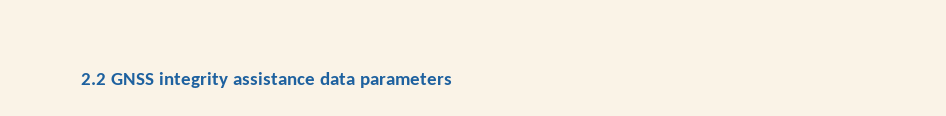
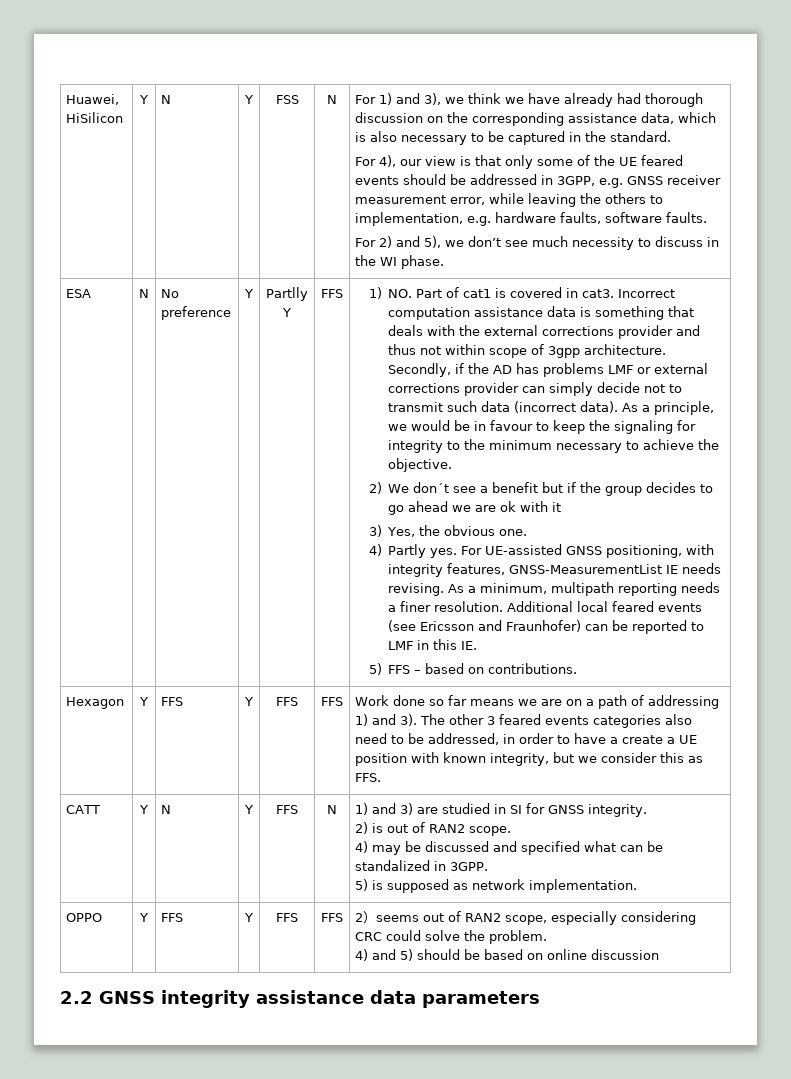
(81, 79) none -> [65,94,119,105] [65,112,123,123] [139,95,148,104] [160,95,171,104] [244,95,253,104] [275,95,299,104] [327,95,337,104] [354,93,703,107] [354,112,716,126] [354,131,671,145] [354,155,683,169] [354,174,721,188] [354,193,663,207] [354,212,707,226] [354,236,719,250] [354,255,444,269] [65,289,91,298] [139,289,149,298] [160,289,179,298] [160,306,231,320] [244,289,253,298] [266,287,308,301] [282,308,291,317] [321,289,343,298] [368,287,676,299] [388,306,695,320] [388,325,701,339] [388,344,667,358] [388,363,709,377] [388,382,683,396] [388,401,715,415] [388,420,697,434] [388,439,720,453] [388,458,453,472] [368,482,714,496] [388,501,562,515] [368,525,528,537] [368,544,715,558] [388,563,722,577] [388,582,721,596] [388,601,703,612] [388,620,705,634] [388,639,478,650] [368,663,578,675] [65,697,124,709] [139,697,148,706] [160,697,183,706] [244,697,253,706] [276,697,298,706] [321,697,343,706] [354,695,719,709] [354,714,692,728] [354,733,697,745] [354,752,703,766] [354,773,381,782] [65,805,100,814] [139,805,148,814] [160,805,171,814] [244,805,253,814] [276,805,298,814] [327,805,337,814] [354,803,647,817] [354,822,511,836] [354,841,663,855] [354,860,488,871] [354,879,637,893] [65,913,102,922] [139,913,148,922] [160,913,183,922] [244,913,253,922] [276,913,298,922] [321,913,343,922] [354,911,696,925] [354,930,547,944] [354,949,659,961] Huawei, HiSilicon | Y | N | Y | FSS | N | For 1) and 3), we think we have already had thorough discussion on the corresponding assistance data, which is also necessary to be captured in the standard. // For 4), our view is that only some of the UE feared events should be addressed in 3GPP, e.g. GNSS receiver measurement error, while leaving the others to implementation, e.g. hardware faults, software faults. // For 2) and 5), we don’t see much necessity to discuss in the WI phase. // ESA | N | No preference | Y | Partlly Y | FFS | 1) NO. Part of cat1 is covered in cat3. Incorrect computation assistance data is something that deals with the external corrections provider and thus not within scope of 3gpp architecture. Secondly, if the AD has problems LMF or external corrections provider can simply decide not to transmit such data (incorrect data). As a principle, we would be in favour to keep the signaling for integrity to the minimum necessary to achieve the objective. // 2) We don´t see a benefit but if the group decides to go ahead we are ok with it // 3) Yes, the obvious one. // 4) Partly yes. For UE-assisted GNSS positioning, with integrity features, GNSS-MeasurementList IE needs revising. As a minimum, multipath reporting needs a finer resolution. Additional local feared events (see Ericsson and Fraunhofer) can be reported to LMF in this IE. // 5) FFS – based on contributions. // Hexagon | Y | FFS | Y | FFS | FFS | Work done so far means we are on a path of addressing 1) and 3). The other 3 feared events categories also need to be addressed, in order to have a create a UE position with known integrity, but we consider this as FFS. // CATT | Y | N | Y | FFS | N | 1) and 3) are studied in SI for GNSS integrity. // 2) is out of RAN2 scope. // 4) may be discussed and specified what can be standalized in 3GPP. // 5) is supposed as network implementation. // OPPO | Y | FFS | Y | FFS | FFS | 2）seems out of RAN2 scope, especially considering CRC could solve the problem. // 4) and 5) should be based on online discussion //

